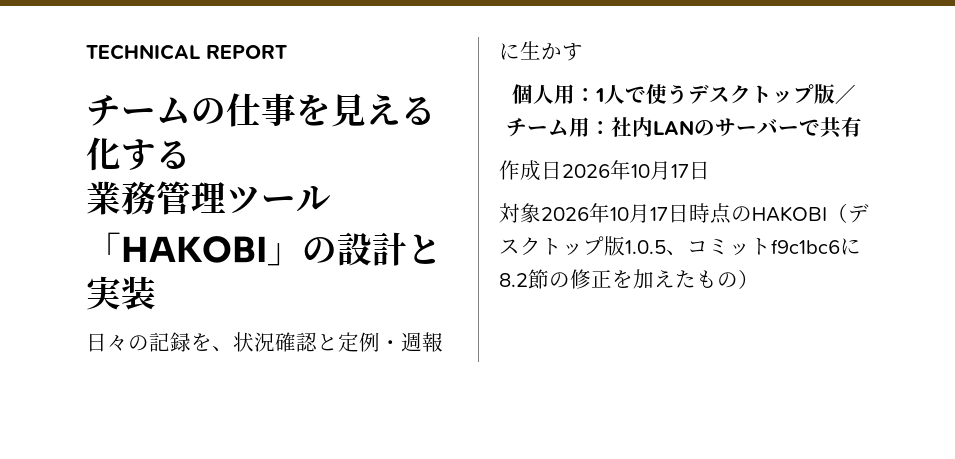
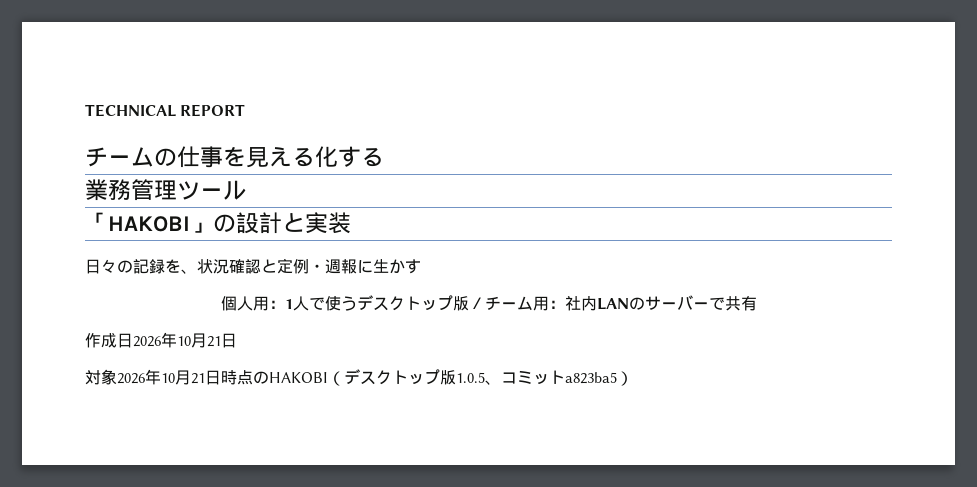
[671,164,689,178] 17 -> [207,336,221,347] 21
[650,207,668,221] 17 -> [191,373,205,384] 21
[771,238,861,255] [499,269,738,289] f9c1bc6に8.2節の修正を加えたもの -> [565,372,617,384] a823ba5

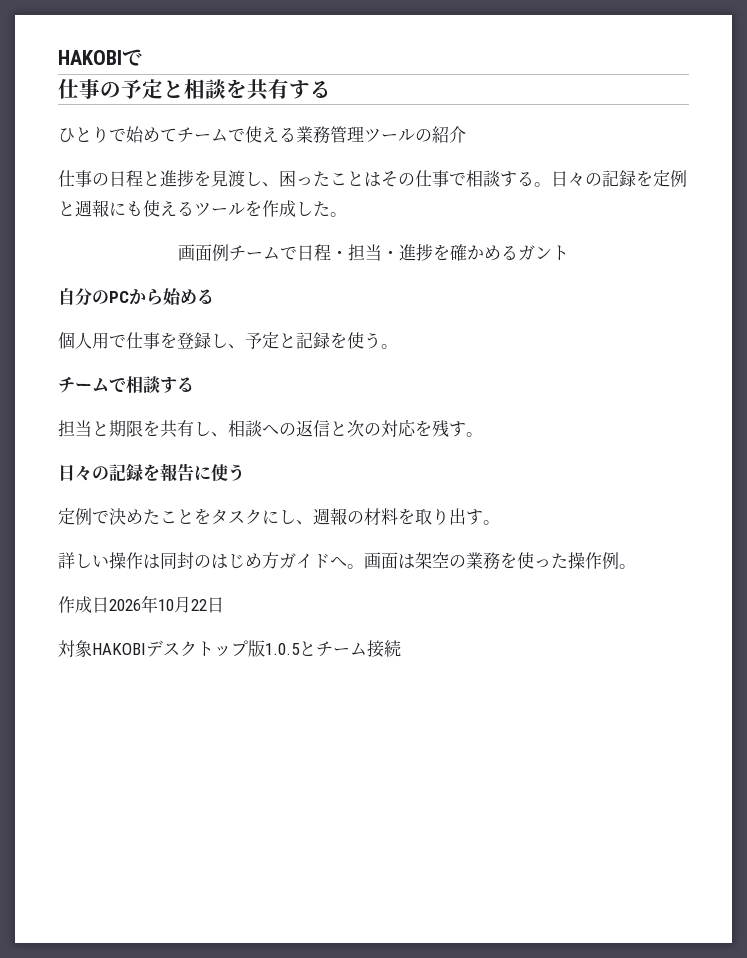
[85,104,246,117] [85,146,384,168] [85,179,246,201] [85,212,351,234] [85,258,421,274] [220,295,757,311] TECHNICAL REPORT // チームの仕事を見える化する // 業務管理ツール // 「HAKOBI」の設計と実装 // 日々の記録を、状況確認と定例・週報に生かす // 個人用：1人で使うデスクトップ版／チーム用：社内LANのサーバーで共有 -> [58,49,143,66] [58,78,331,100] [58,126,466,143] [58,169,687,187] [58,200,347,217] [178,243,569,261] [58,288,214,306] [58,332,398,349] [58,376,194,394] [58,420,483,438] [58,463,245,481] [58,508,500,526] [58,552,636,569] HAKOBIで // 仕事の予定と相談を共有する // ひとりで始めてチームで使える業務管理ツールの紹介 // 仕事の日程と進捗を見渡し、困ったことはその仕事で相談する。日々の記録を定例と週報にも使えるツールを作成した。 // 画面例チームで日程・担当・進捗を確かめるガント // 自分のPCから始める // 個人用で仕事を登録し、予定と記録を使う。 // チームで相談する // 担当と期限を共有し、相談への返信と次の対応を残す。 // 日々の記録を報告に使う // 定例で決めたことをタスクにし、週報の材料を取り出す。 // 詳しい操作は同封のはじめ方ガイドへ。画面は架空の業務を使った操作例。
[207,336,221,347] 21 -> [191,599,207,611] 22
[117,369,344,386] 2026年10月21日時点のHAKOBI（ -> [92,643,146,655] HAKOBI
[485,370,633,386] 、コミットa823ba5） -> [299,640,401,658] とチーム接続

